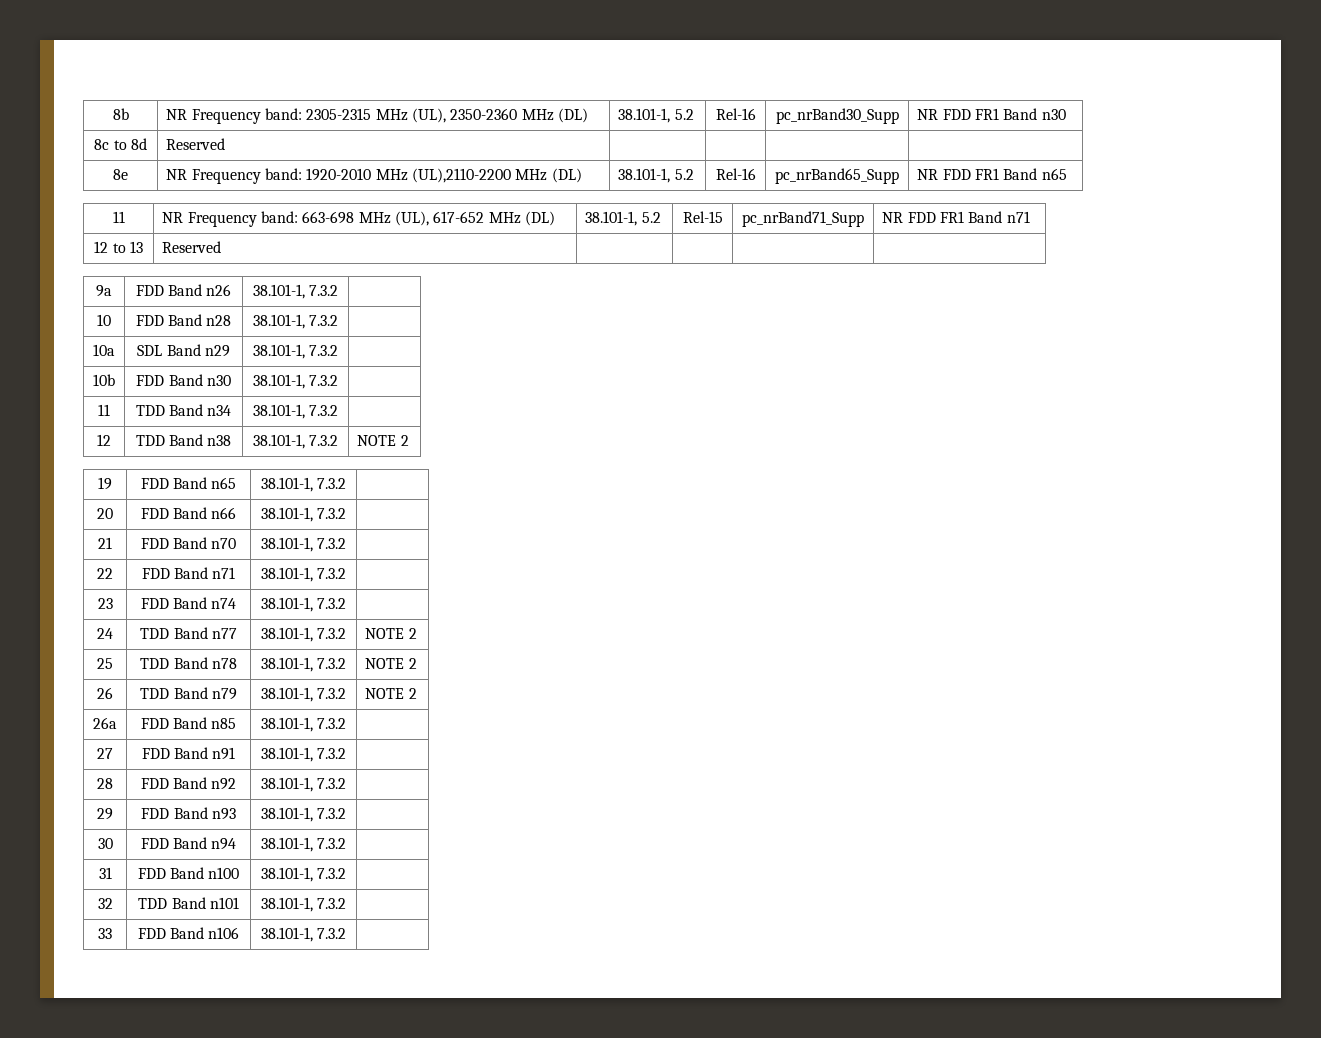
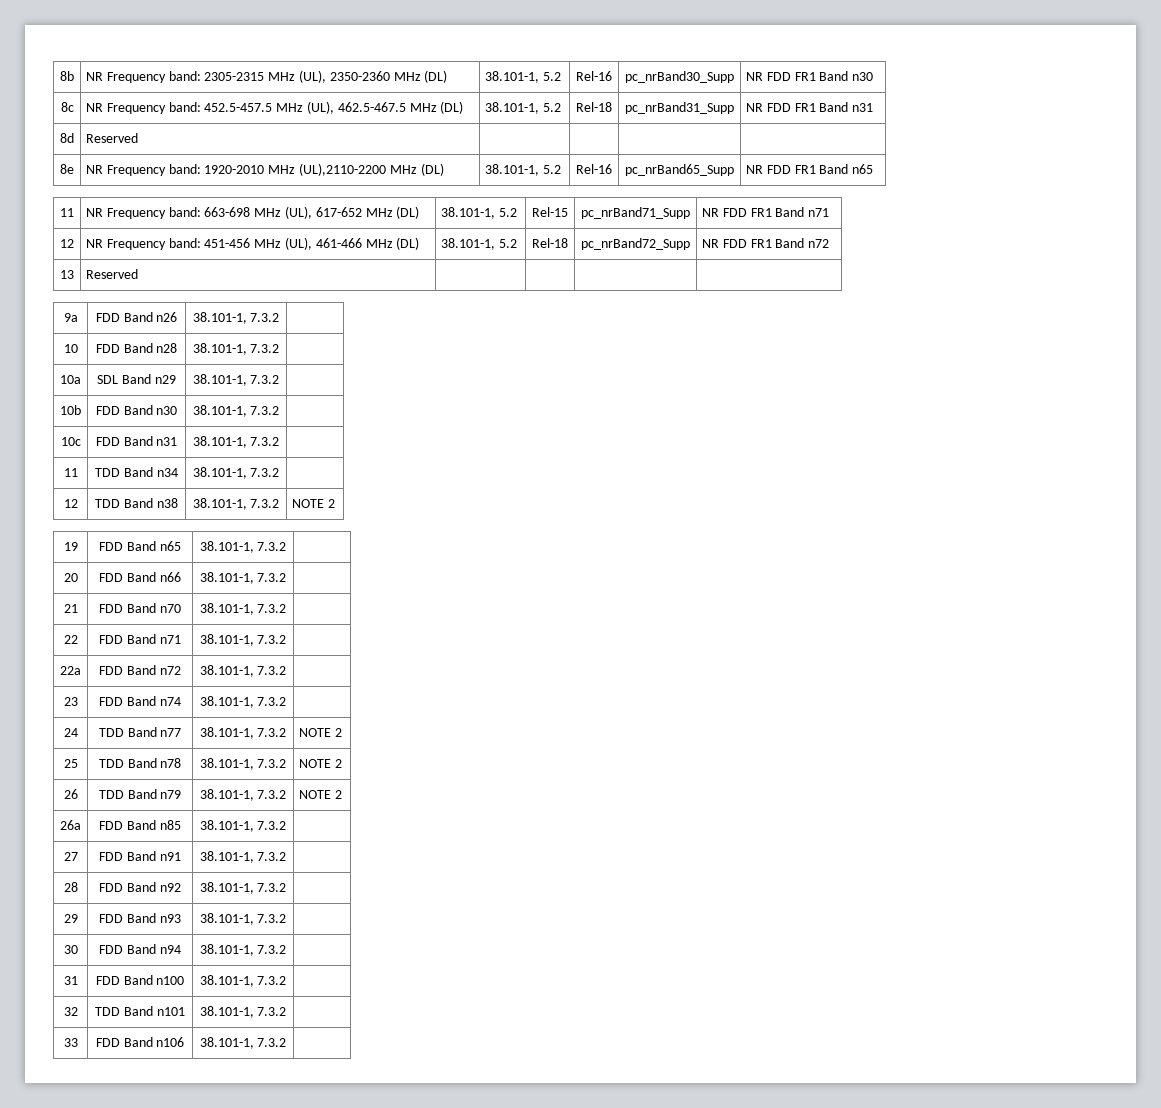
[113,140,127,150] to -> [86,101,464,114] [485,102,561,114] [576,102,612,112] [625,102,734,114] [746,102,874,112] | NR Frequency band: 452.5-457.5 MHz (UL), 462.5-467.5 MHz (DL) | 38.101-1, 5.2 | Rel-18 | pc_nrBand31_Supp | NR FDD FR1 Band n31 //
[112,243,126,253] to -> [86,237,420,250] [441,238,517,250] [532,238,568,248] [581,238,690,250] [702,238,830,248] | NR Frequency band: 451-456 MHz (UL), 461-466 MHz (DL) | 38.101-1, 5.2 | Rel-18 | pc_nrBand72_Supp | NR FDD FR1 Band n72 //
(339, 380) none -> [60,437,81,446] [95,436,178,446] [192,436,280,448] // 10c | FDD Band n31 | 38.101-1, 7.3.2 |
(347, 573) none -> [60,666,81,675] [99,665,181,675] [199,665,287,677] // 22a | FDD Band n72 | 38.101-1, 7.3.2 |

